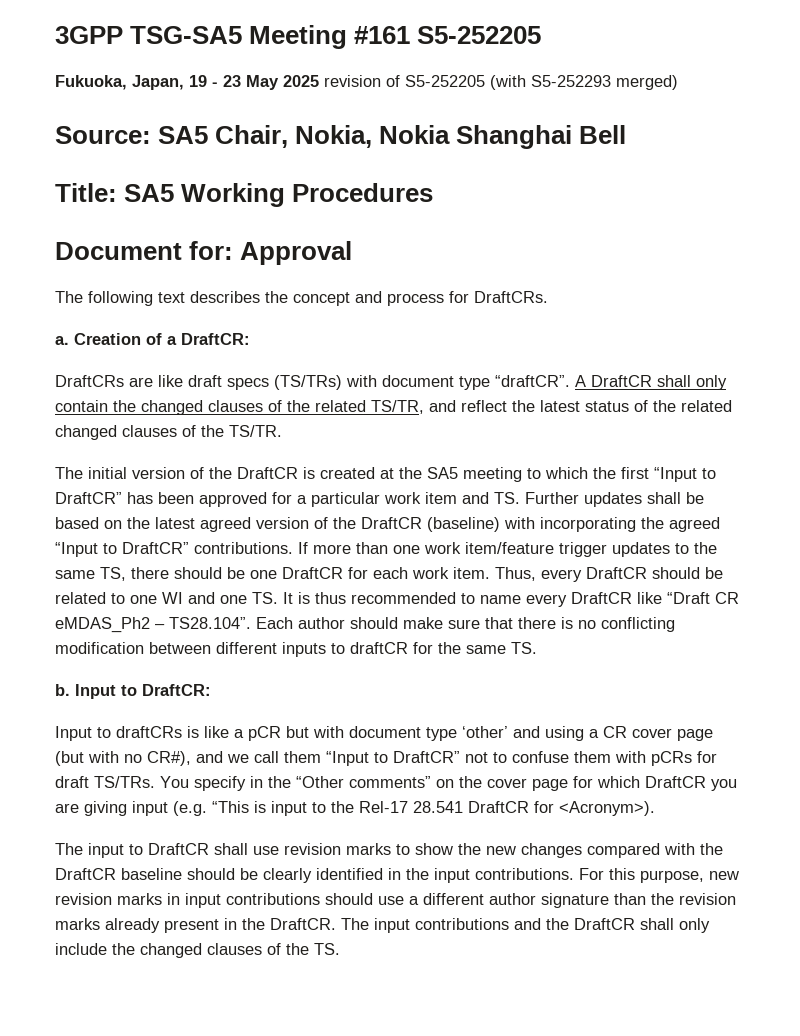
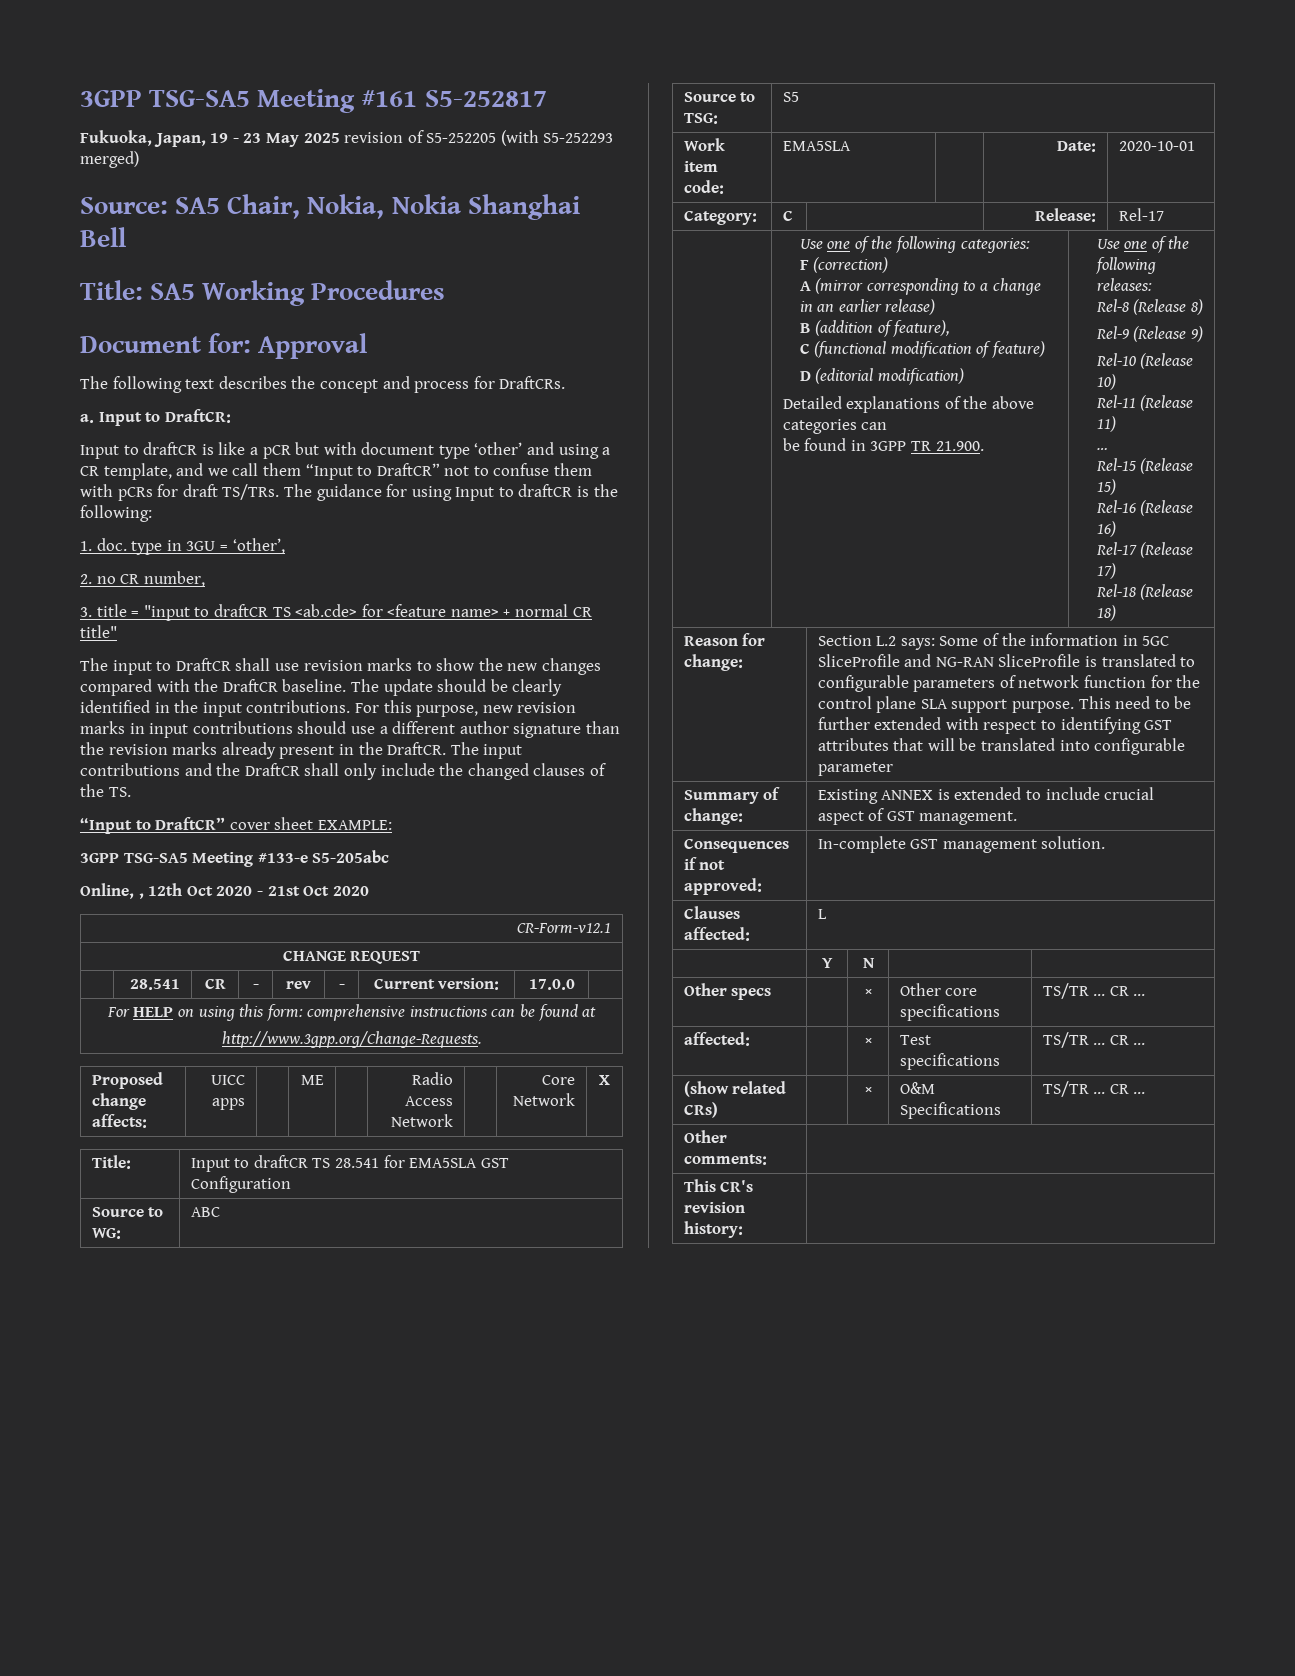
[417,26,542,44] S5-252205 -> [424,90,547,107] S5-252817
[74,333,250,345] [55,375,727,390] [55,400,732,415] [55,425,282,440] [55,467,716,482] [55,492,704,507] [55,517,720,532] [55,542,717,557] [55,567,723,582] [55,592,739,607] [55,617,675,633] [55,642,537,657] [55,684,70,696] Creation of a DraftCR: // DraftCRs are like draft specs (TS/TRs) with document type “draftCR”. A DraftCR shall only contain the changed clauses of the related TS/TR, and reflect the latest status of the related changed clauses of the TS/TR. // The initial version of the DraftCR is created at the SA5 meeting to which the first “Input to DraftCR” has been approved for a particular work item and TS. Further updates shall be based on the latest agreed version of the DraftCR (baseline) with incorporating the agreed “Input to DraftCR” contributions. If more than one work item/feature trigger updates to the same TS, there should be one DraftCR for each work item. Thus, every DraftCR should be related to one WI and one TS. It is thus recommended to name every DraftCR like “Draft CR eMDAS_Ph2 – TS28.104”. Each author should make sure that there is no conflicting modification between different inputs to draftCR for the same TS. // b. -> (94, 418) none
[116,726,182,738] draftCRs -> [143,442,198,455] draftCR
[632,728,713,741] [55,751,191,766] cover page (but with no CR#), -> [103,463,172,480] template,
[160,776,737,791] [55,801,655,816] You specify in the “Other comments” on the cover page for which DraftCR you are giving input (e.g. “This is input to the Rel-17 28.541 DraftCR for <Acronym>). -> [283,484,618,501] [80,505,152,522] [80,538,285,555] [80,571,205,587] [80,604,592,621] [80,625,117,638] The guidance for using Input to draftCR is the following: // 1. doc. type in 3GU = ‘other’, // 2. no CR number, // 3. title = "input to draftCR TS <ab.cde> for <feature name> + normal CR title"
[121,868,182,880] baseline -> [282,679,433,696] baseline. The update
(340, 949) none -> [80,817,392,834] [80,850,390,867] [80,883,369,899] [517,923,612,934] [282,950,421,964] [130,979,181,990] [204,978,226,989] [252,984,259,989] [286,981,311,989] [338,984,345,989] [373,978,500,990] [528,979,575,990] [106,1004,597,1021] [221,1031,482,1048] [91,1072,163,1089] [91,1093,146,1110] [91,1114,147,1128] [211,1075,246,1085] [212,1098,246,1110] [301,1075,325,1085] [412,1072,454,1085] [405,1096,454,1106] [391,1114,454,1127] [542,1075,576,1085] [513,1093,576,1106] [599,1075,610,1085] [91,1155,131,1169] [190,1155,509,1172] [190,1176,291,1193] [91,1207,164,1217] [91,1228,121,1239] [190,1207,220,1217] [683,92,756,102] [683,113,718,124] [782,92,799,102] [683,138,725,151] [683,161,718,172] [683,180,724,194] [782,141,851,151] [1057,141,1097,152] [1118,141,1195,151] [683,210,757,225] [782,210,793,221] [1035,208,1097,222] [1118,208,1164,221] [799,236,1030,253] [799,257,889,273] [799,278,1041,295] [799,299,936,315] [799,320,951,337] [799,341,1046,358] [799,368,964,385] [782,396,1035,413] [782,419,888,434] [782,438,984,451] [1096,236,1190,253] [1095,257,1156,274] [1096,278,1152,291] [1095,299,1203,315] [1095,326,1203,342] [1095,353,1194,369] [1096,374,1116,390] [1095,395,1194,411] [1096,416,1116,432] [1096,448,1108,450] [1095,458,1194,474] [1096,479,1116,495] [1095,500,1194,516] [1096,521,1116,537] [1095,542,1194,558] [1096,563,1116,579] [1095,584,1194,600] [1096,605,1116,621] [683,633,766,646] [683,654,743,671] [817,633,1170,650] [817,654,1196,667] [817,675,1201,692] [817,696,1192,713] [817,717,1173,734] [817,738,1186,755] [817,762,893,776] [683,787,781,804] [683,808,743,825] [817,787,1155,804] [817,808,1018,825] [683,838,789,853] [683,857,726,870] [683,878,762,895] [817,836,1106,853] [683,906,740,919] [683,927,750,941] [817,909,827,919] [821,958,833,968] [862,958,875,968] [683,983,772,1000] [864,989,872,996] [899,983,978,996] [899,1004,1000,1021] [1042,983,1146,999] [683,1032,750,1046] [864,1038,872,1045] [899,1035,931,1045] [899,1053,1000,1070] [1042,1032,1146,1048] [683,1081,787,1097] [683,1102,718,1118] [864,1087,872,1094] [899,1082,935,1094] [899,1102,1001,1119] [1042,1081,1146,1097] [683,1130,727,1143] [683,1154,767,1165] [683,1179,754,1192] [683,1202,745,1213] [683,1221,743,1238] // “Input to DraftCR” cover sheet EXAMPLE: // 3GPP TSG-SA5 Meeting #133-e S5-205abc // Online, , 12th Oct 2020 - 21st Oct 2020 // CR-Form-v12.1 // CHANGE REQUEST // | 28.541 | CR | - | rev | - | Current version: | 17.0.0 | // For HELP on using this form: comprehensive instructions can be found at // http://www.3gpp.org/Change-Requests. // Proposed change affects: | UICC apps | | ME | | Radio Access Network | | Core Network | X // Title: | Input to draftCR TS 28.541 for EMA5SLA GST Configuration // Source to WG: | ABC // Source to TSG: | S5 // Work item code: | EMA5SLA | | Date: | 2020-10-01 // Category: | C | | Release: | Rel-17 // | Use one of the following categories: // F (correction) // A (mirror corresponding to a change in an earlier release) // B (addition of feature), // C (functional modification of feature) // D (editorial modification) // Detailed explanations of the above categories can // be found in 3GPP TR 21.900. | Use one of the following releases: // Rel-8 (Release 8) // Rel-9 (Release 9) // Rel-10 (Release 10) // Rel-11 (Release 11) // … // Rel-15 (Release 15) // Rel-16 (Release 16) // Rel-17 (Release 17) // Rel-18 (Release 18) // Reason for change: | Section L.2 says: Some of the information in 5GC SliceProfile and NG-RAN SliceProfile is translated to configurable parameters of network function for the control plane SLA support purpose. This need to be further extended with respect to identifying GST attributes that will be translated into configurable parameter // Summary of change: | Existing ANNEX is extended to include crucial aspect of GST management. // Consequences if not approved: | In-complete GST management solution. // Clauses affected: | L // | Y | N | | // Other specs | | × | Other core specifications | TS/TR ... CR ... // affected: | | × | Test specifications | TS/TR ... CR ... // (show related CRs) | | × | O&M Specifications | TS/TR ... CR ... // Other comments: | // This CR's revision history: |

